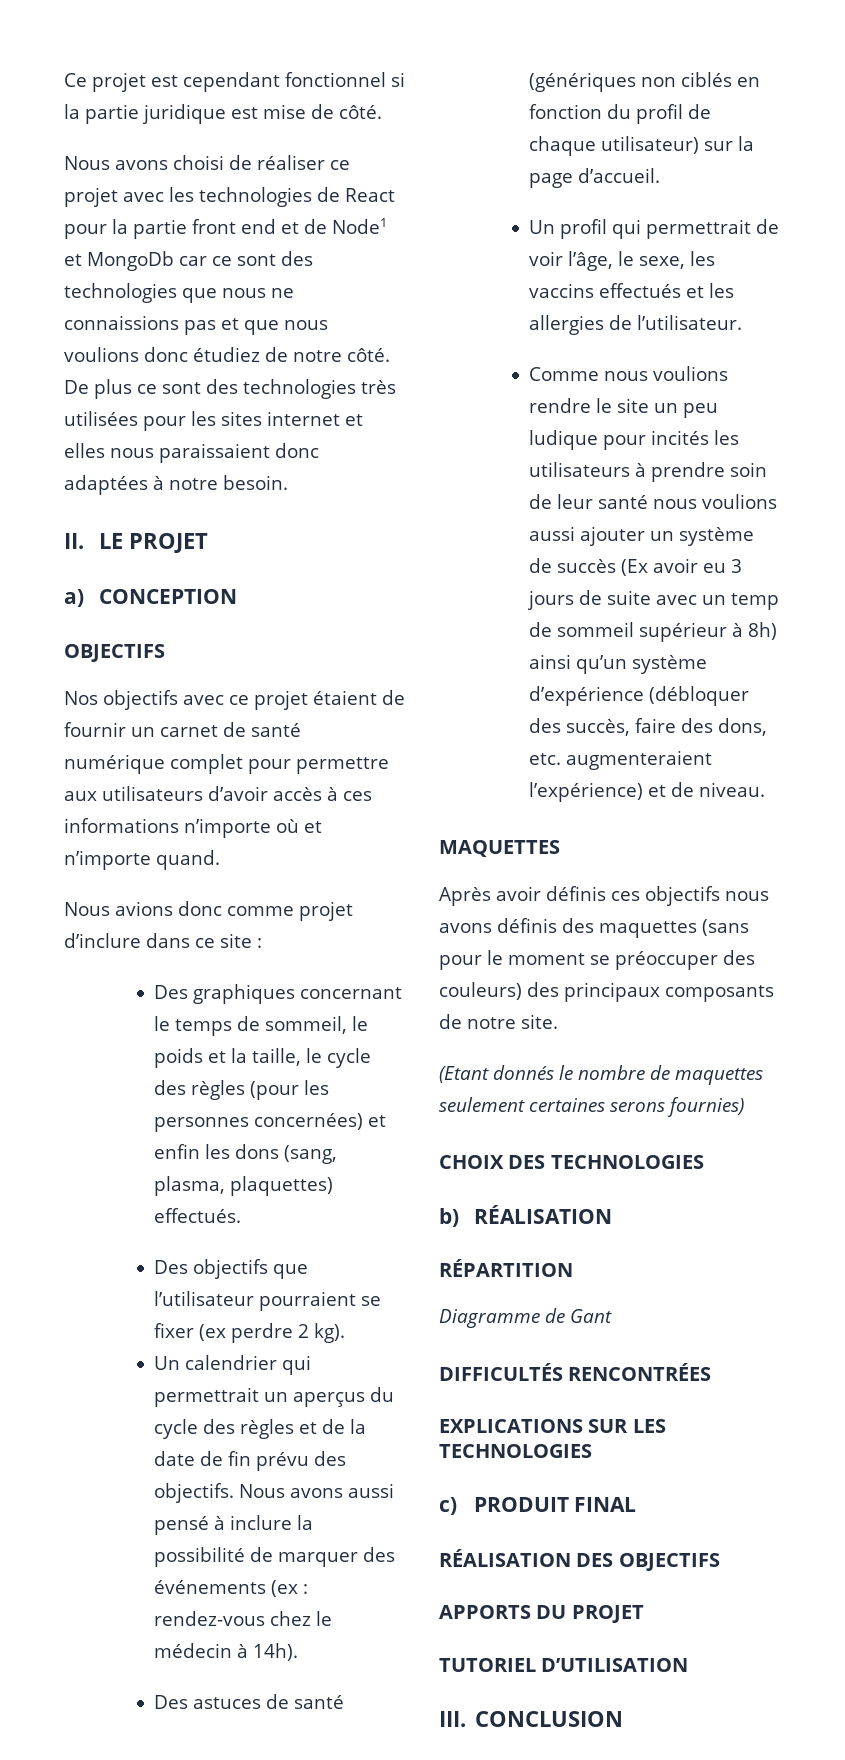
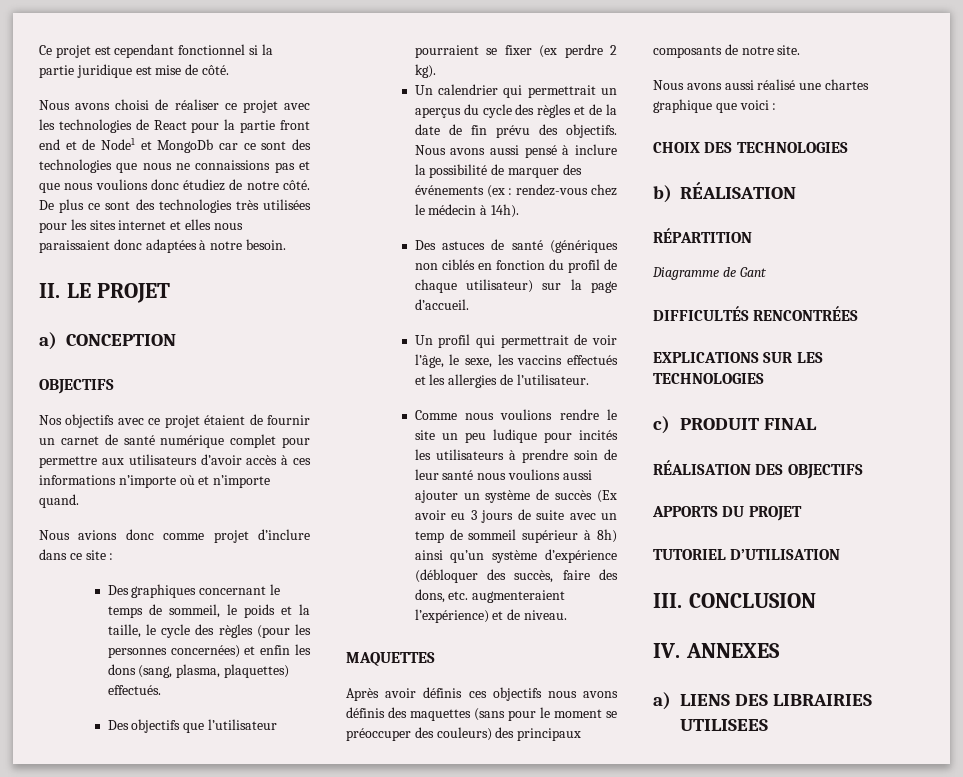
[439,1065,763,1085] [439,1097,744,1117] (Etant donnés le nombre de maquettes seulement certaines serons fournies) -> [653,79,869,90] [653,99,777,113] Nous avons aussi réalisé une chartes graphique que voici :
(624, 1719) none -> [653,643,780,658] [653,692,872,710] [679,719,768,731] // IV. ANNEXES // a) LIENS DES LIBRAIRIES UTILISEES

